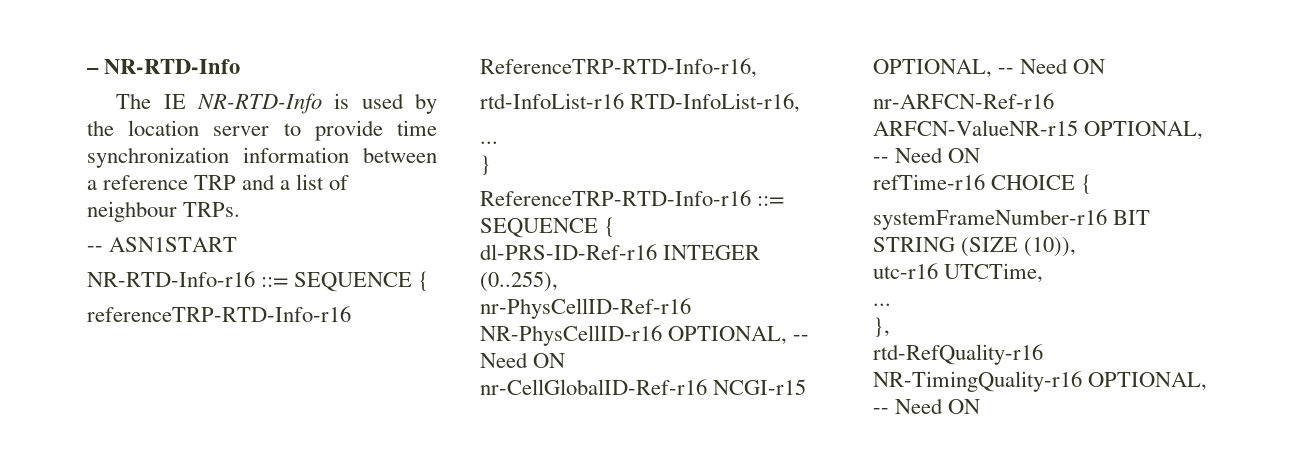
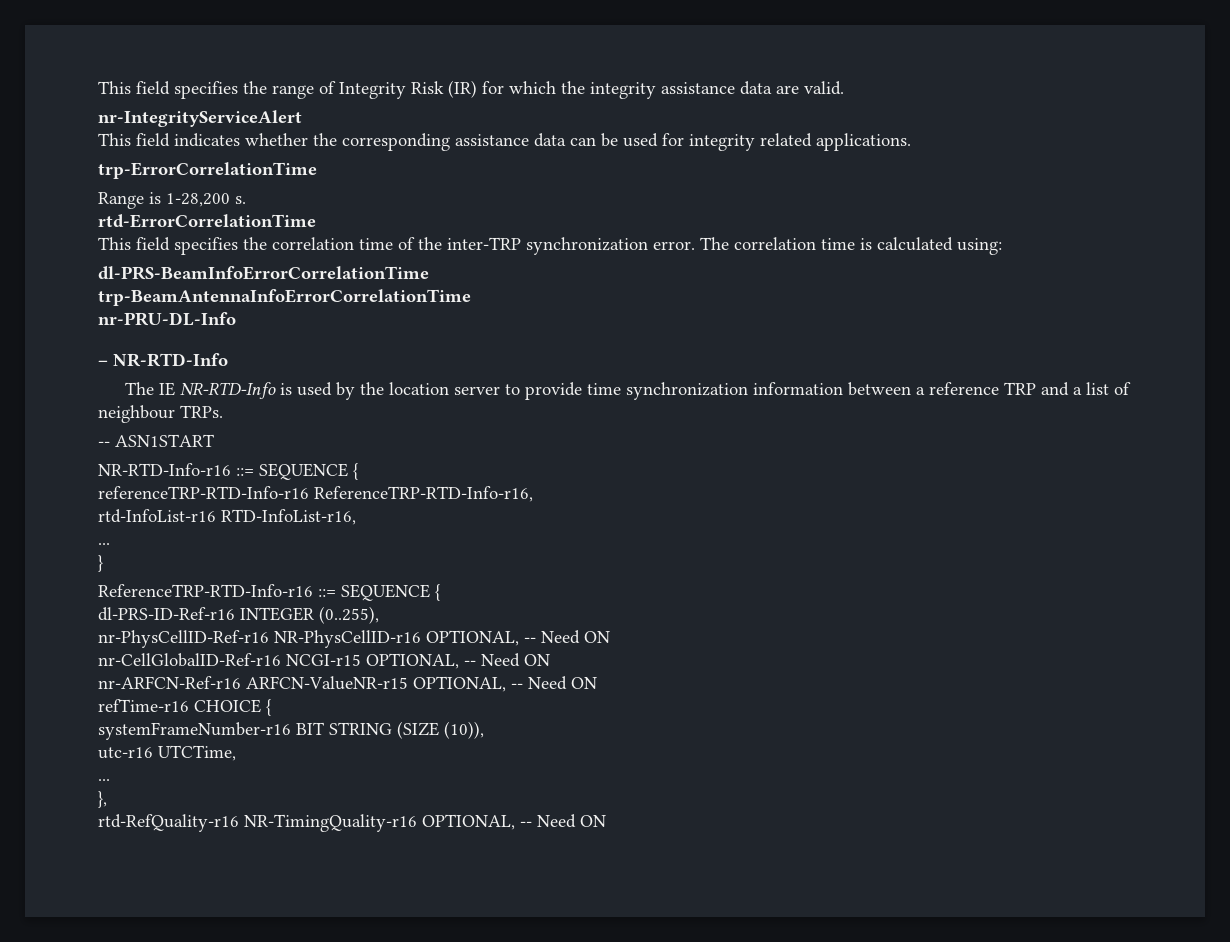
(87, 70) none -> [98,80,844,99] [98,110,302,127] [98,133,911,151] [98,162,317,179] [98,192,246,209] [98,214,316,228] [98,237,1002,255] [98,266,429,280] [98,289,471,306] [98,312,236,326] This field specifies the range of Integrity Risk (IR) for which the integrity assistance data are valid. // nr-IntegrityServiceAlert // This field indicates whether the corresponding assistance data can be used for integrity related applications. // trp-ErrorCorrelationTime // Range is 1-28,200 s. // rtd-ErrorCorrelationTime // This field specifies the correlation time of the inter-TRP synchronization error. The correlation time is calculated using: // dl-PRS-BeamInfoErrorCorrelationTime // trp-BeamAntennaInfoErrorCorrelationTime // nr-PRU-DL-Info //

